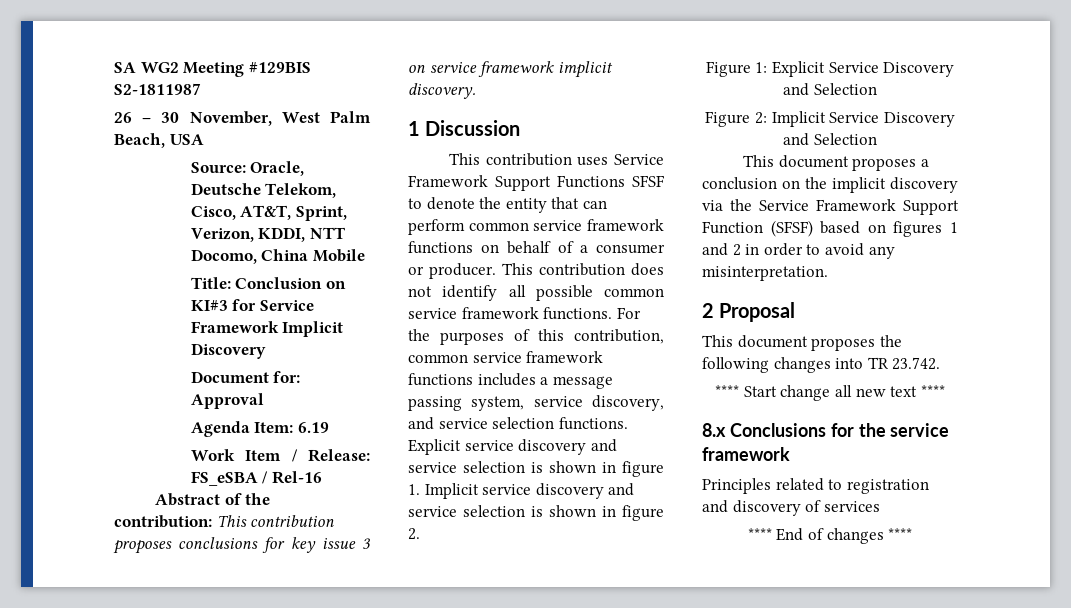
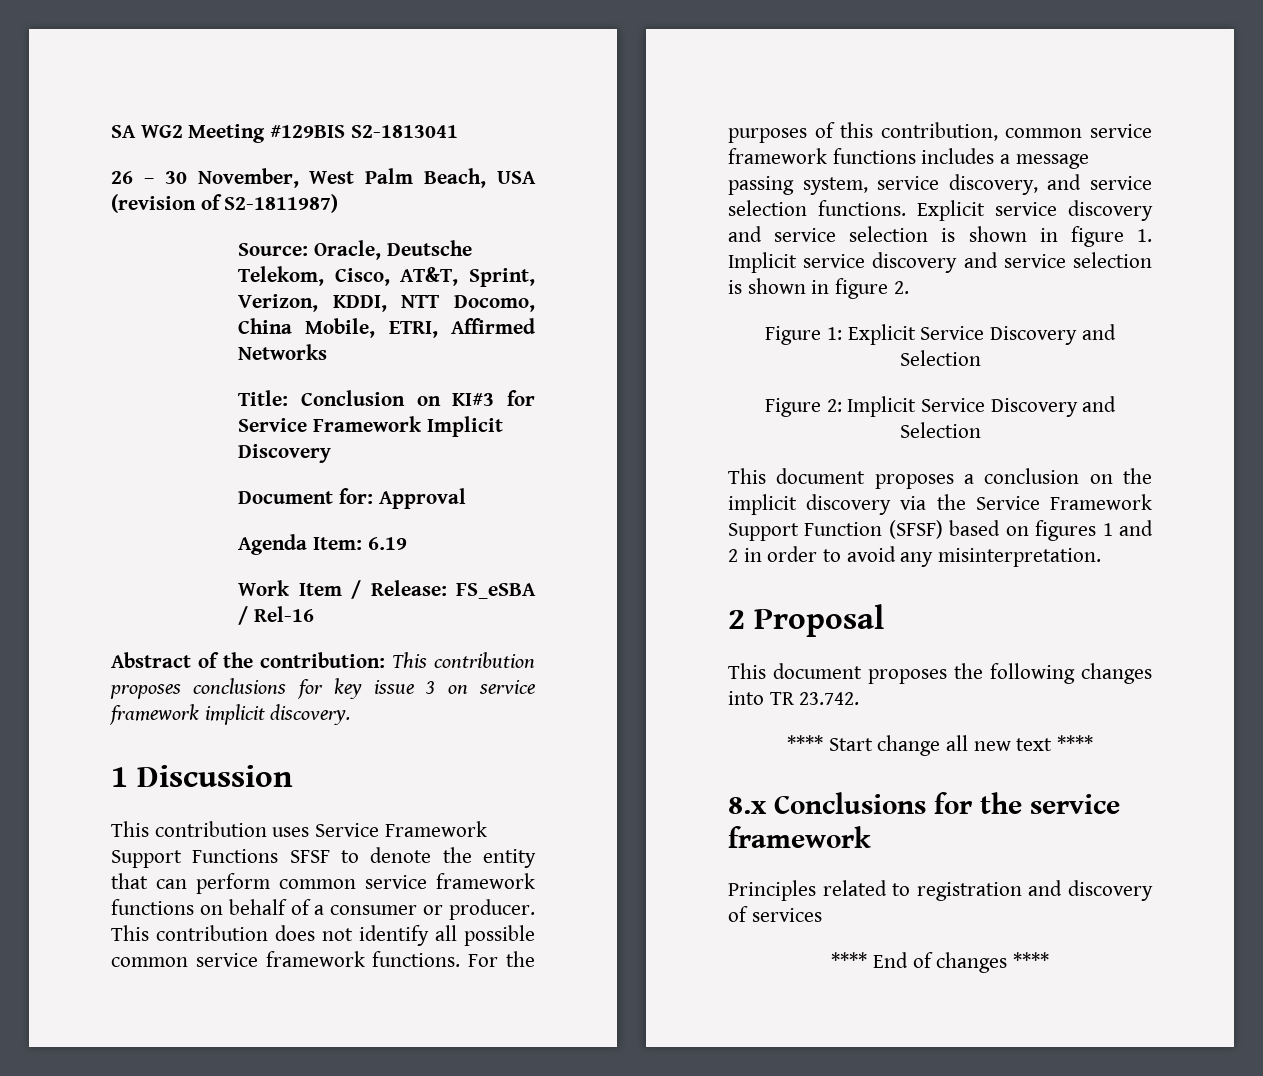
[114,83,201,95] S2-1811987 -> [350,125,458,138] S2-1813041
(204, 139) none -> [111,194,339,213] (revision of S2-1811987)
[312,249,365,262] Mobile -> [305,318,535,338] [238,344,328,360] Mobile, ETRI, Affirmed Networks

